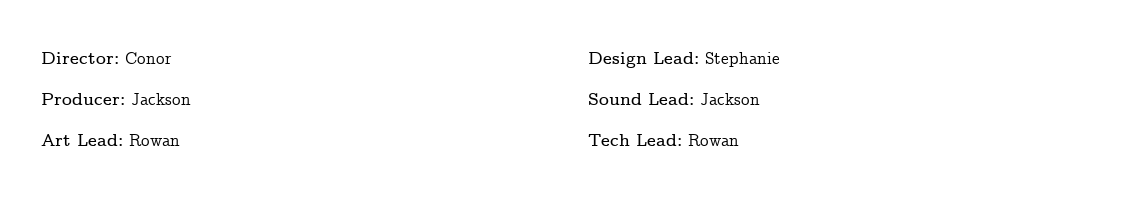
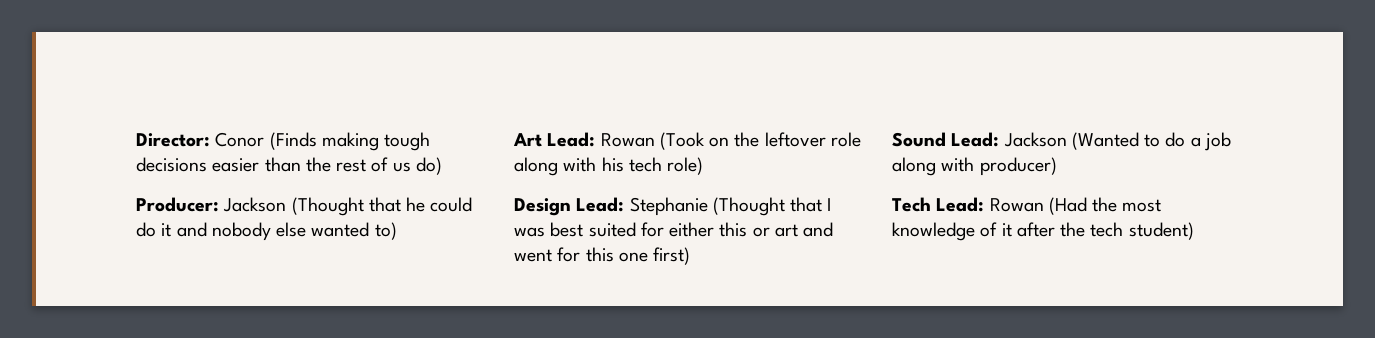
[41,93,191,105] [41,134,180,146] [588,52,780,68] [588,93,760,105] [588,134,739,146] // Producer: Jackson // Art Lead: Rowan // Design Lead: Stephanie // Sound Lead: Jackson // Tech Lead: Rowan -> [269,132,431,151] [136,157,442,175] [136,197,473,216] [136,222,397,241] [513,132,861,150] [514,157,704,176] [514,197,832,216] [514,222,834,237] [514,247,691,265] [892,132,1231,151] [892,157,1057,176] [892,197,1162,215] [892,222,1194,241] (Finds making tough decisions easier than the rest of us do) // Producer: Jackson (Thought that he could do it and nobody else wanted to) // Art Lead: Rowan (Took on the leftover role along with his tech role) // Design Lead: Stephanie (Thought that I was best suited for either this or art and went for this one first) // Sound Lead: Jackson (Wanted to do a job along with producer) // Tech Lead: Rowan (Had the most knowledge of it after the tech student)

